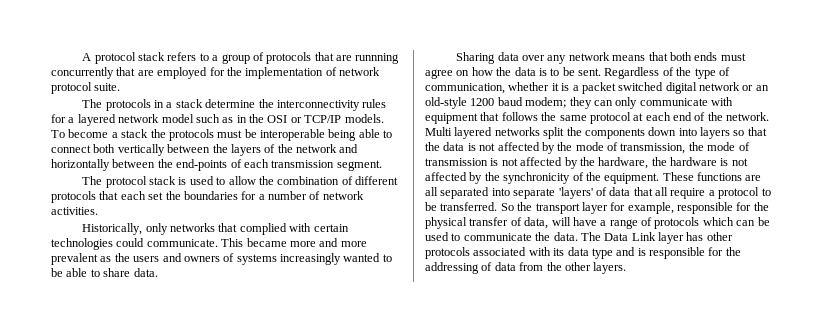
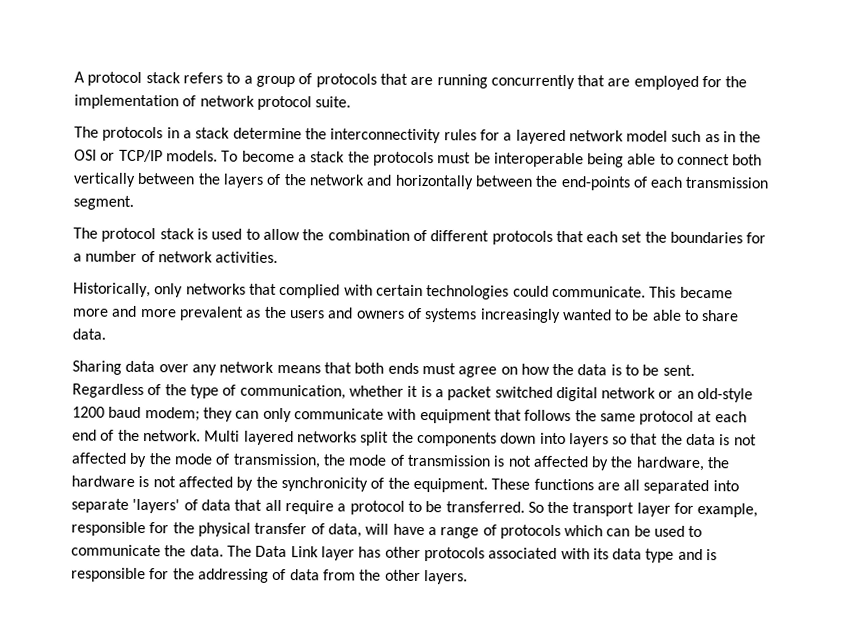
[355,53,400,64] runnning -> [436,74,488,89] running

